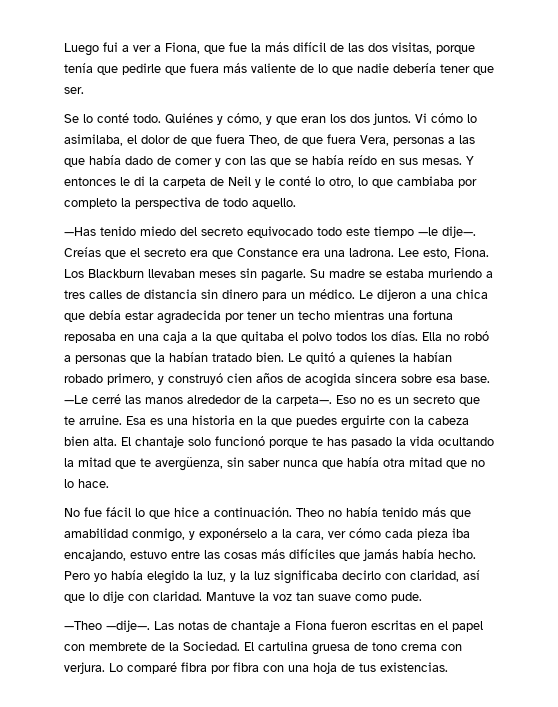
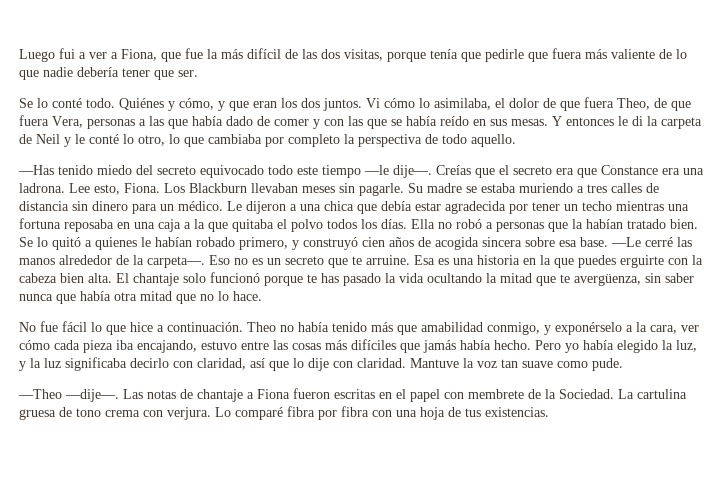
[288,353,302,362] Le -> [19,237,48,247] Se lo
[399,353,409,362] la -> [141,237,151,247] le
[244,642,254,651] El -> [618,389,634,399] La

